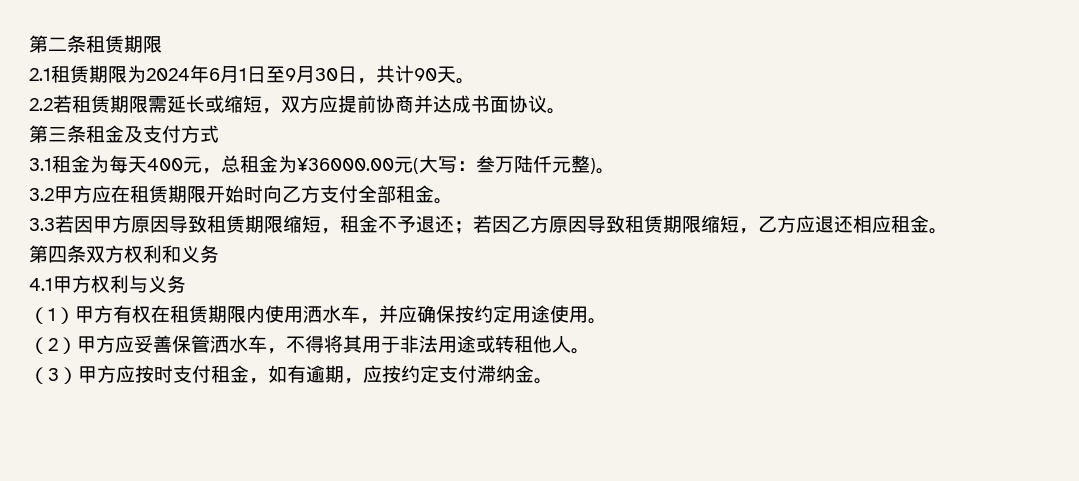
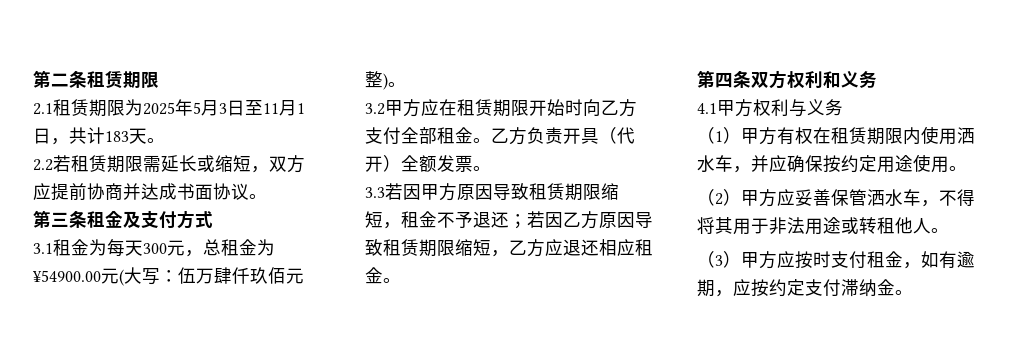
[146,65,437,84] 2024年6月1日至9月30日，共计90 -> [143,99,305,116] [33,127,129,145] 2025年5月3日至11月1日，共计183
[147,158,183,171] 400 -> [143,243,167,254] 300
[297,158,394,171] ¥36000.00 -> [32,270,101,282] ¥54900.00
[476,155,552,173] 叁万陆仟 -> [178,267,286,284] 伍万肆仟玖佰
(453, 201) none -> [491,127,635,145] [365,155,491,172] 乙方负责开具（代开）全额发票。

